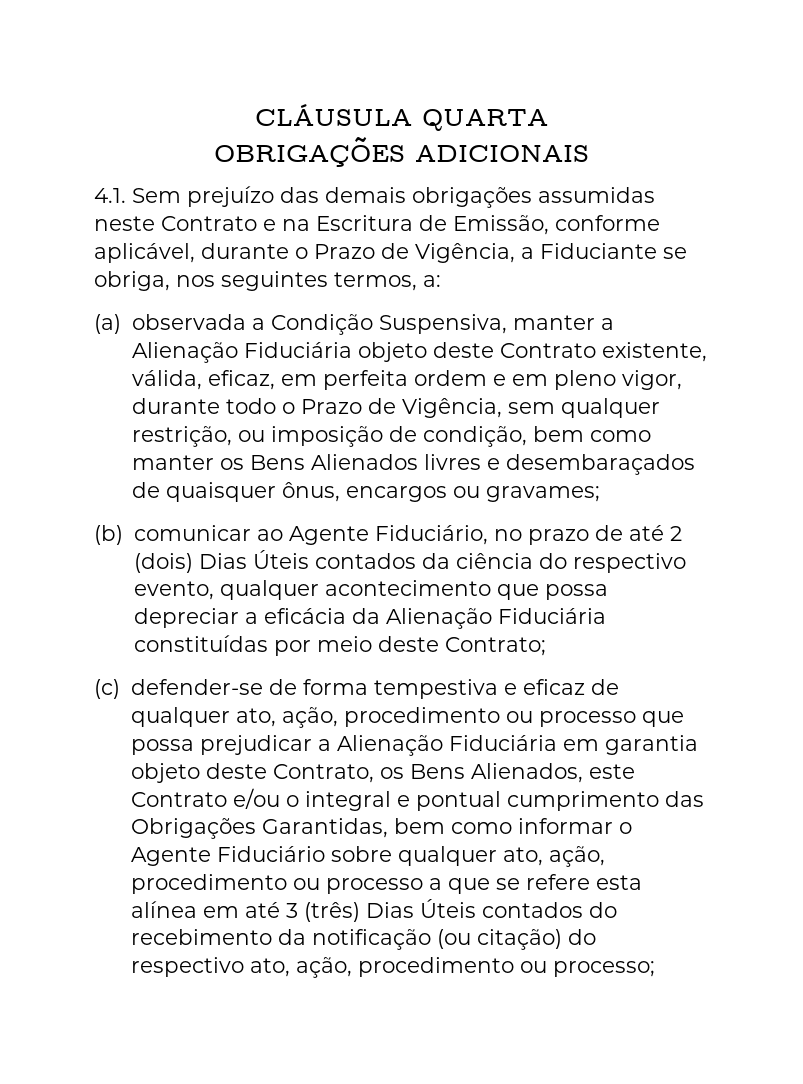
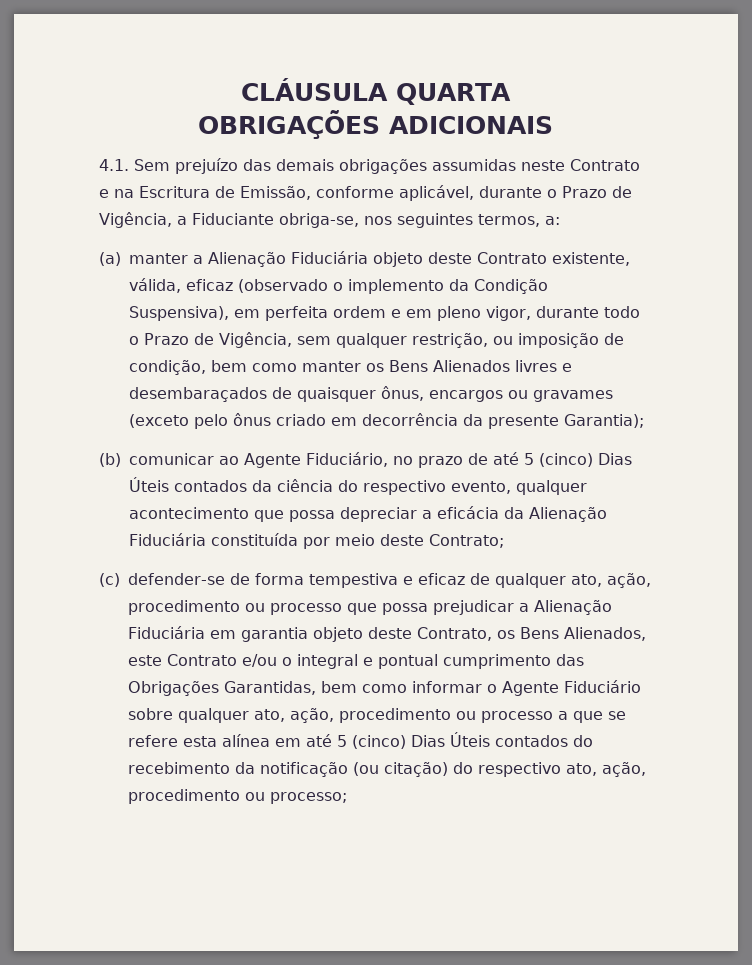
[663,247,687,259] [94,271,170,291] se obriga, -> [278,213,359,228] obriga-se,
[131,314,507,335] observada a Condição Suspensiva, -> (121, 259) none
[207,370,275,390] eficaz, -> [186,279,548,294] [129,306,229,321] eficaz (observado o implemento da Condição Suspensiva),
[485,486,600,502] gravames; -> [533,390,613,402] [129,413,644,429] gravames (exceto pelo ônus criado em decorrência da presente Garantia);
[669,526,682,541] [133,553,193,573] 2 (dois) -> [523,453,593,467] 5 (cinco)
[133,635,268,652] constituídas -> [210,533,298,546] constituída
[285,902,360,922] 3 (três) -> [337,735,406,749] 5 (cinco)

